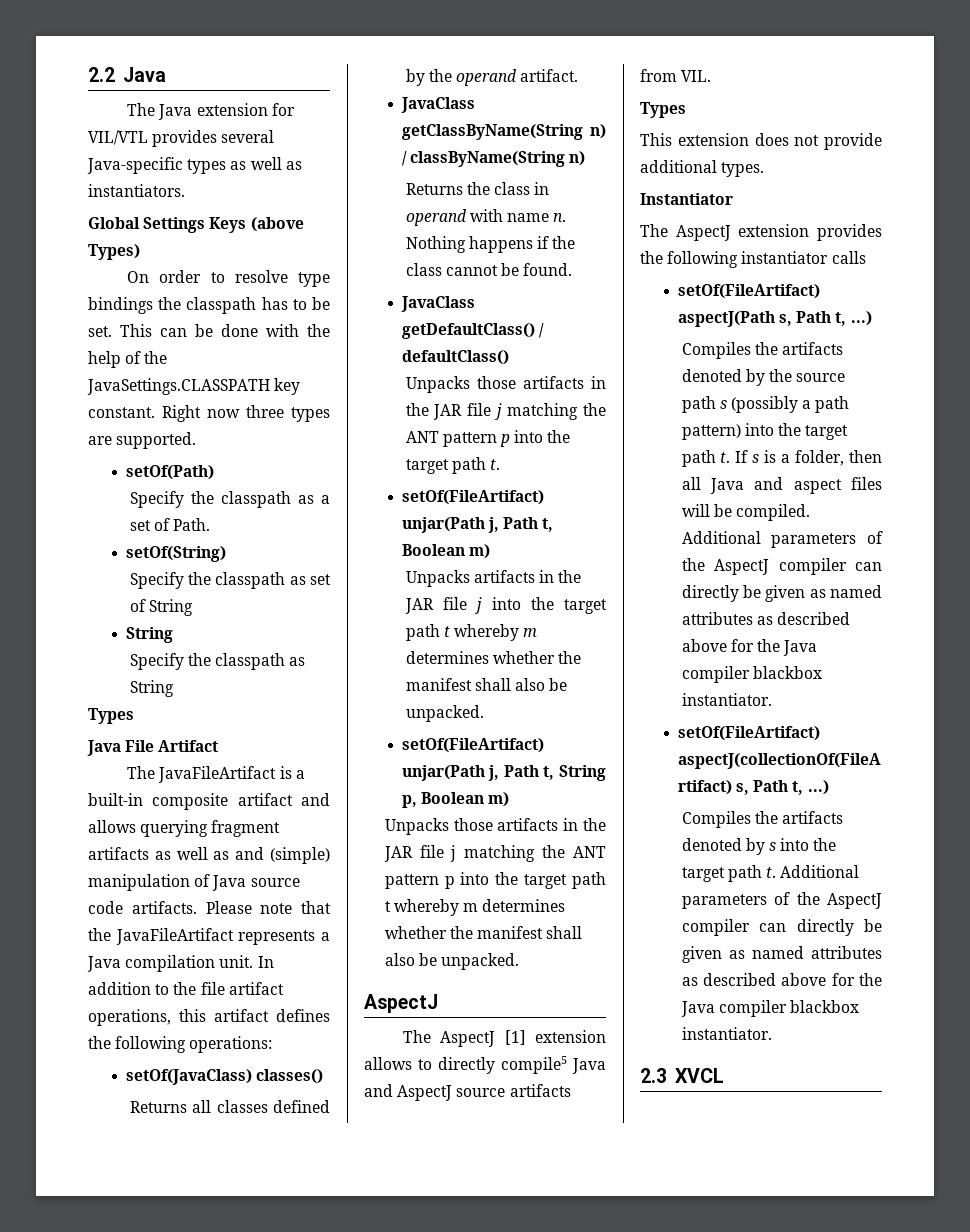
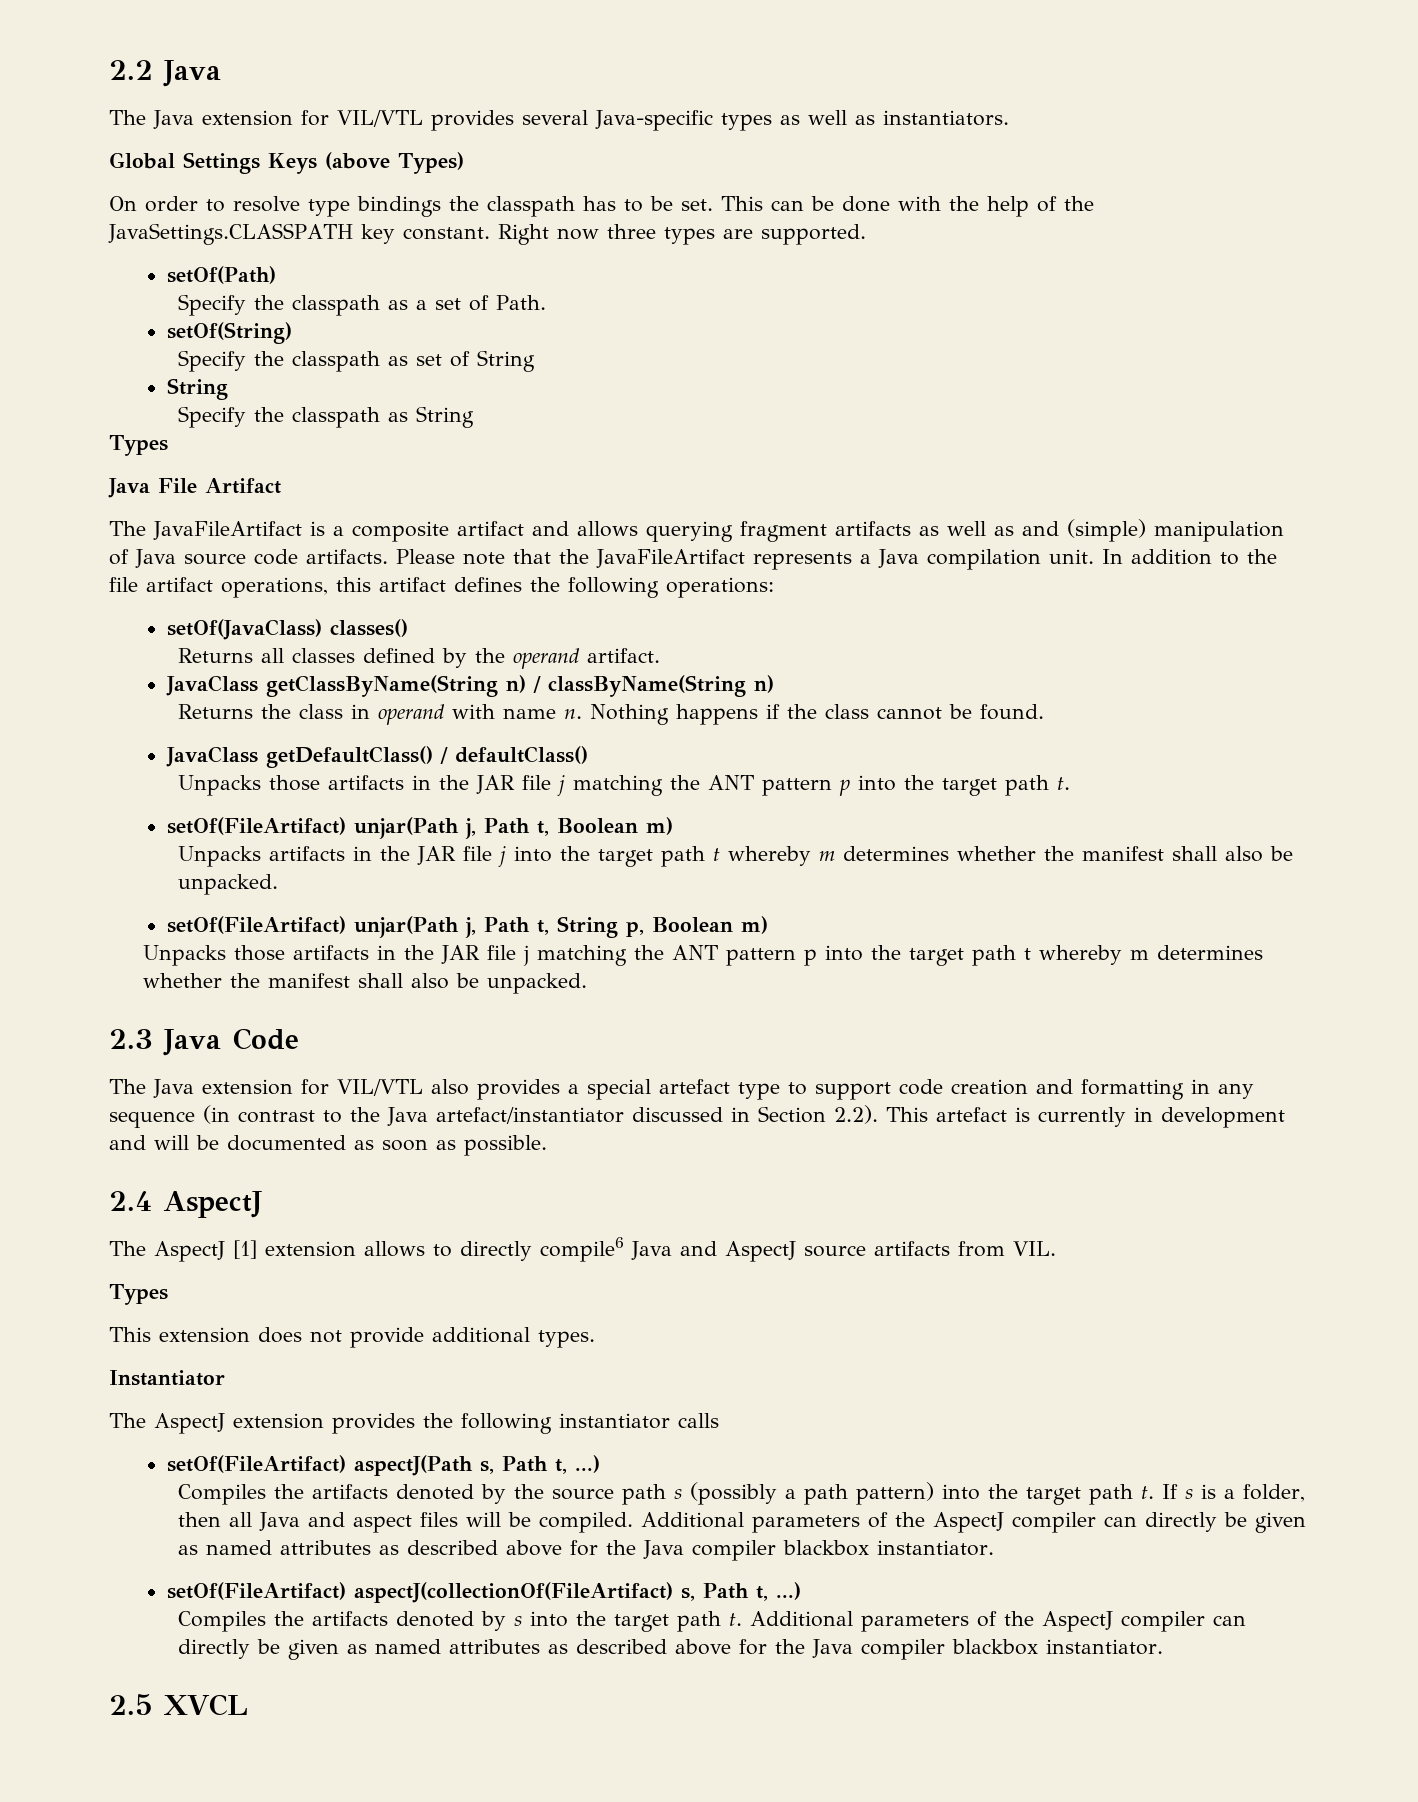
[88,793,143,806] built-in -> (344, 531) none
(520, 961) none -> [109,1028,299,1056] [109,1079,1254,1100] [109,1105,1285,1128] [109,1135,547,1156] [109,1191,152,1211] 2.3 Java Code // The Java extension for VIL/VTL also provides a special artefact type to support code creation and formatting in any sequence (in contrast to the Java artefact/instantiator discussed in Section 2.2). This artefact is currently in development and will be documented as soon as possible. // 2.4
[501,1056,567,1074] compile5 -> [540,1237,624,1262] compile6
[640,1068,667,1083] 2.3 -> [109,1694,153,1715] 2.5

